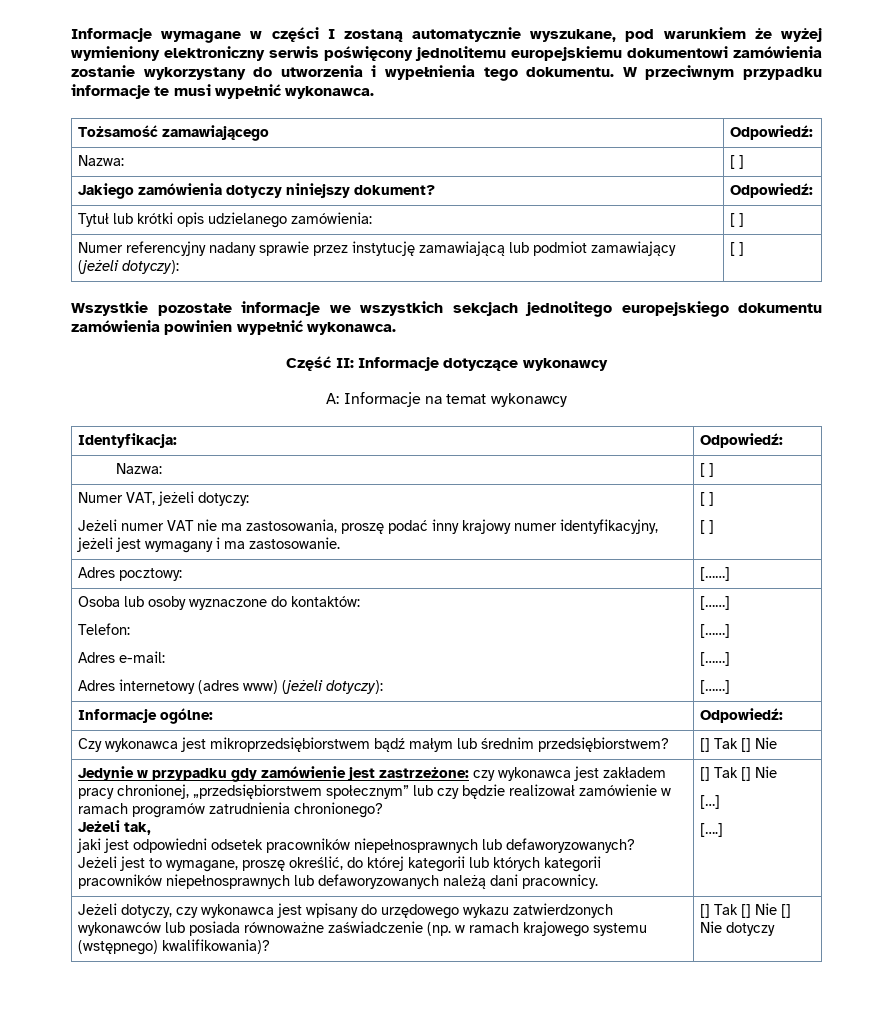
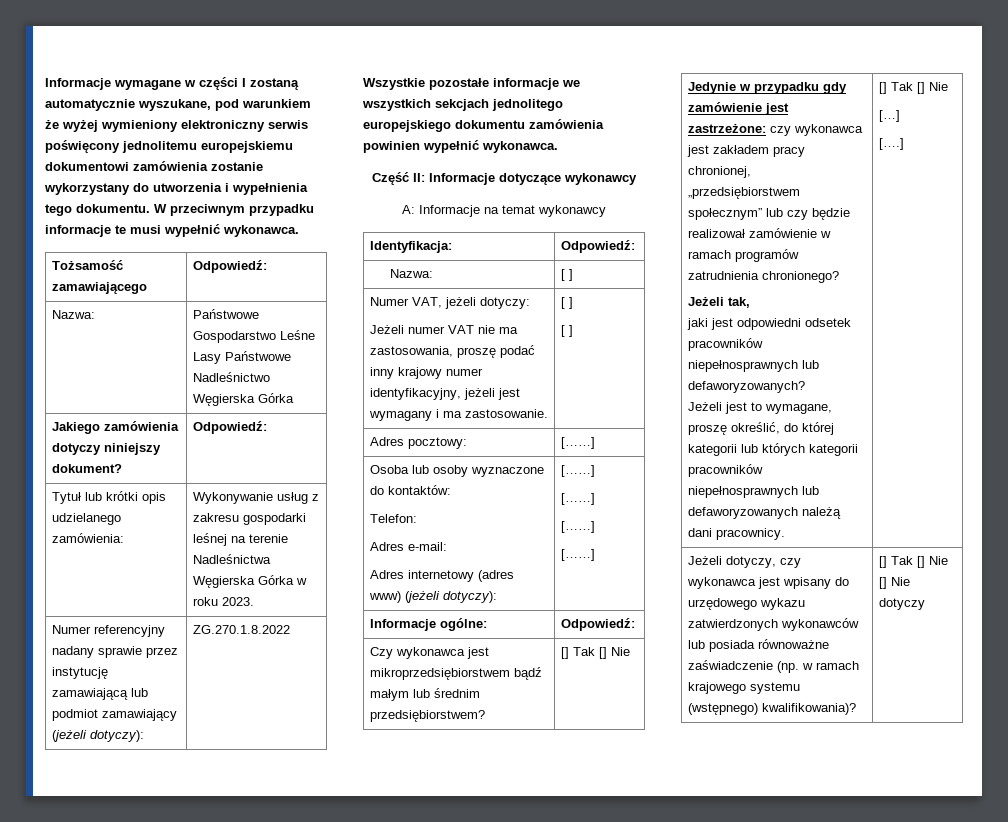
[729,155,744,169] [ ] -> [192,309,259,319] [192,330,315,343] [192,351,291,364] [192,372,270,382] [192,393,294,406] Państwowe Gospodarstwo Leśne Lasy Państwowe Nadleśnictwo Węgierska Górka
[729,213,744,227] [ ] -> [192,492,319,504] [192,513,306,525] [192,533,288,546] [192,554,271,564] [192,575,307,588] [192,597,254,606] Wykonywanie usług z zakresu gospodarki leśnej na terenie Nadleśnictwa Węgierska Górka w roku 2023.
[729,242,744,256] [ ] -> [192,625,290,634] ZG.270.1.8.2022

